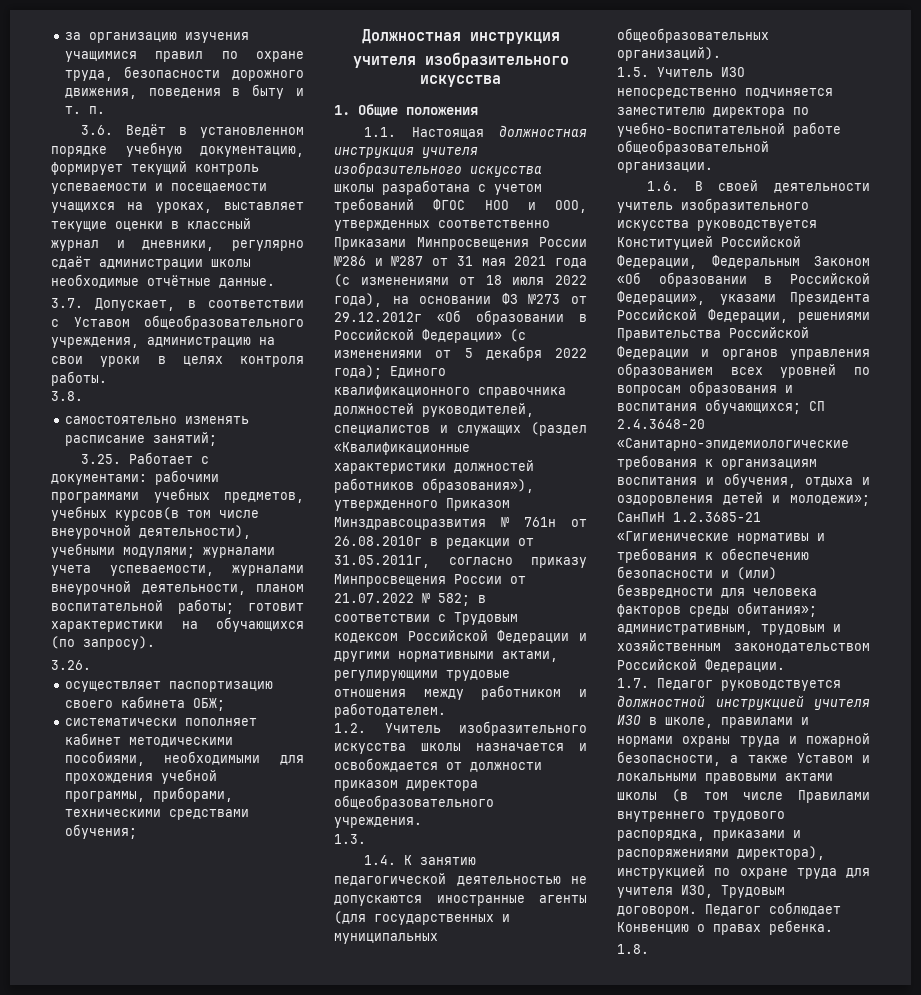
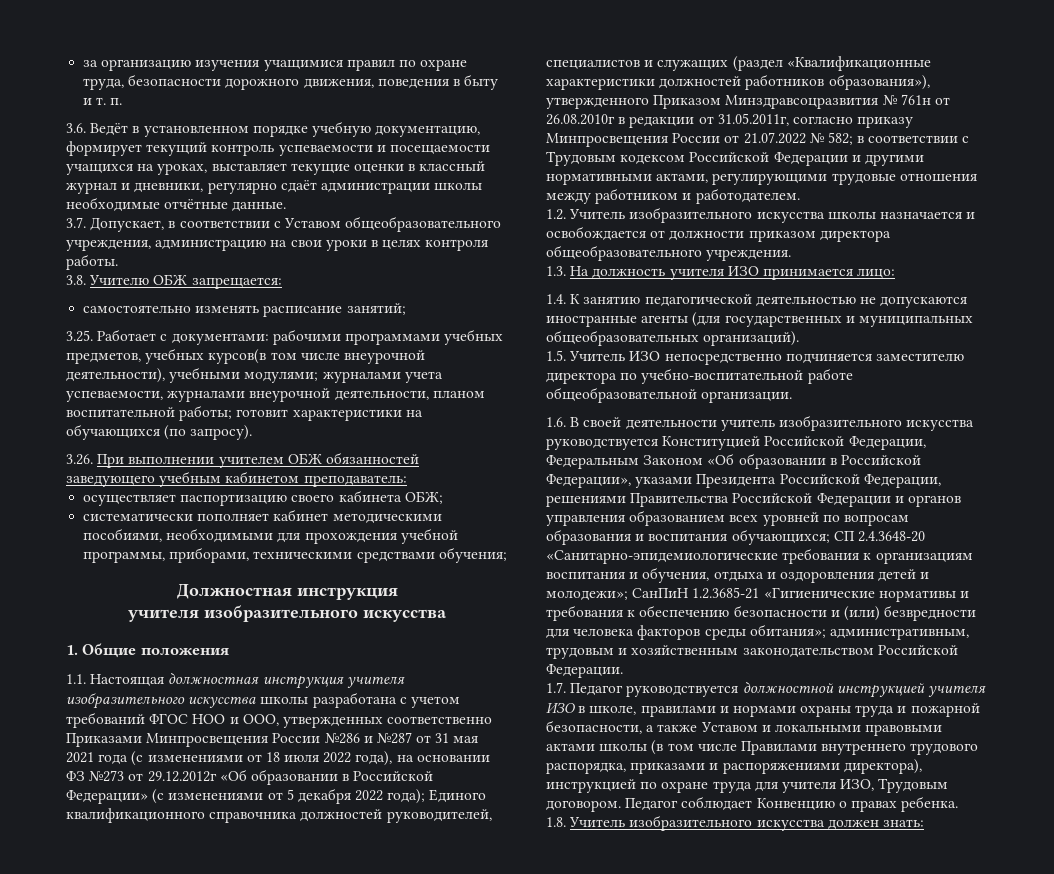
(83, 396) none -> [89,274,282,289] Учителю ОБЖ запрещается:
(91, 665) none -> [97,452,419,468] [66,471,407,487] При выполнении учителем ОБЖ обязанностей заведующего учебным кабинетом преподаватель:
(366, 839) none -> [570,266,896,280] На должность учителя ИЗО принимается лицо:
(649, 949) none -> [569,815,924,831] Учитель изобразительного искусства должен знать:

